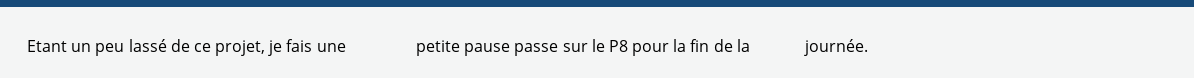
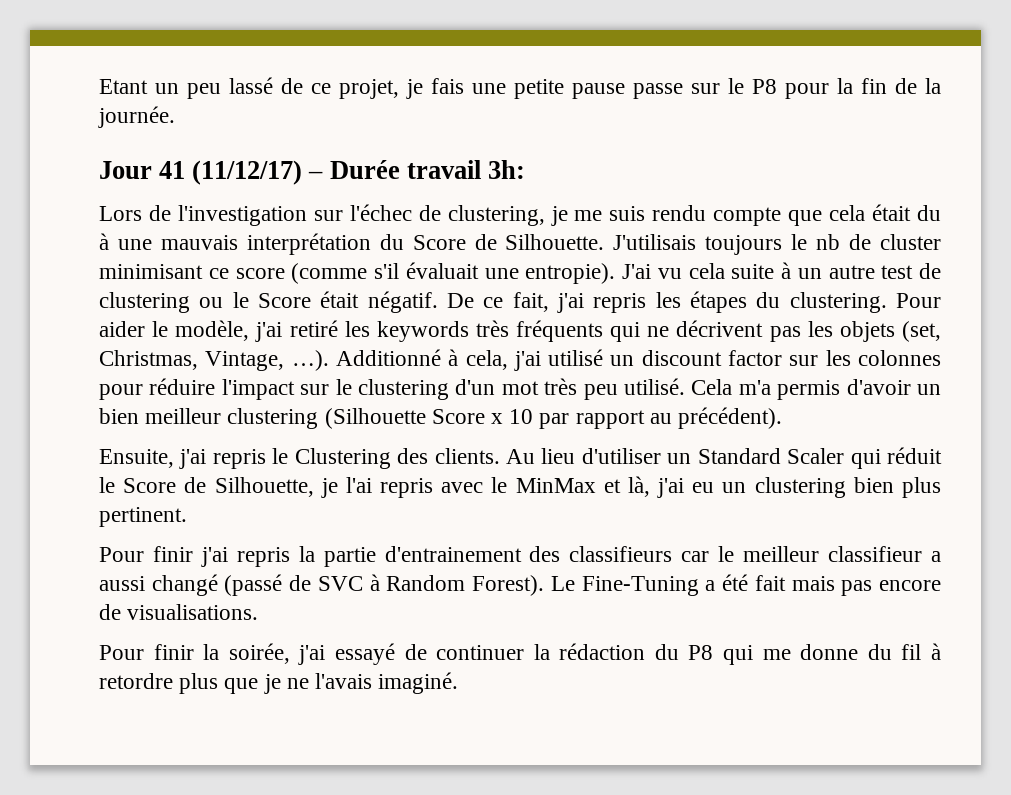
(868, 47) none -> [99,160,525,185] [99,204,941,226] [99,233,941,255] [99,262,941,284] [99,291,942,313] [99,320,941,342] [99,349,941,371] [99,378,941,400] [99,407,783,429] [99,447,943,469] [99,476,941,498] [99,507,187,527] [99,546,941,567] [99,574,942,596] [99,604,259,620] [99,643,942,665] [99,672,459,694] // Jour 41 (11/12/17) – Durée travail 3h: // Lors de l'investigation sur l'échec de clustering, je me suis rendu compte que cela était du à une mauvais interprétation du Score de Silhouette. J'utilisais toujours le nb de cluster minimisant ce score (comme s'il évaluait une entropie). J'ai vu cela suite à un autre test de clustering ou le Score était négatif. De ce fait, j'ai repris les étapes du clustering. Pour aider le modèle, j'ai retiré les keywords très fréquents qui ne décrivent pas les objets (set, Christmas, Vintage, …). Additionné à cela, j'ai utilisé un discount factor sur les colonnes pour réduire l'impact sur le clustering d'un mot très peu utilisé. Cela m'a permis d'avoir un bien meilleur clustering (Silhouette Score x 10 par rapport au précédent). // Ensuite, j'ai repris le Clustering des clients. Au lieu d'utiliser un Standard Scaler qui réduit le Score de Silhouette, je l'ai repris avec le MinMax et là, j'ai eu un clustering bien plus pertinent. // Pour finir j'ai repris la partie d'entrainement des classifieurs car le meilleur classifieur a aussi changé (passé de SVC à Random Forest). Le Fine-Tuning a été fait mais pas encore de visualisations. // Pour finir la soirée, j'ai essayé de continuer la rédaction du P8 qui me donne du fil à retordre plus que je ne l'avais imaginé.

